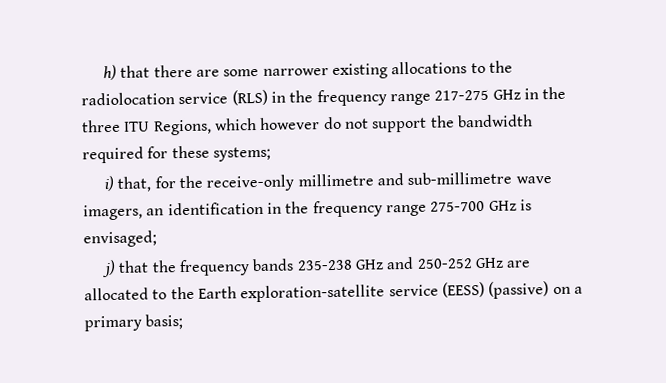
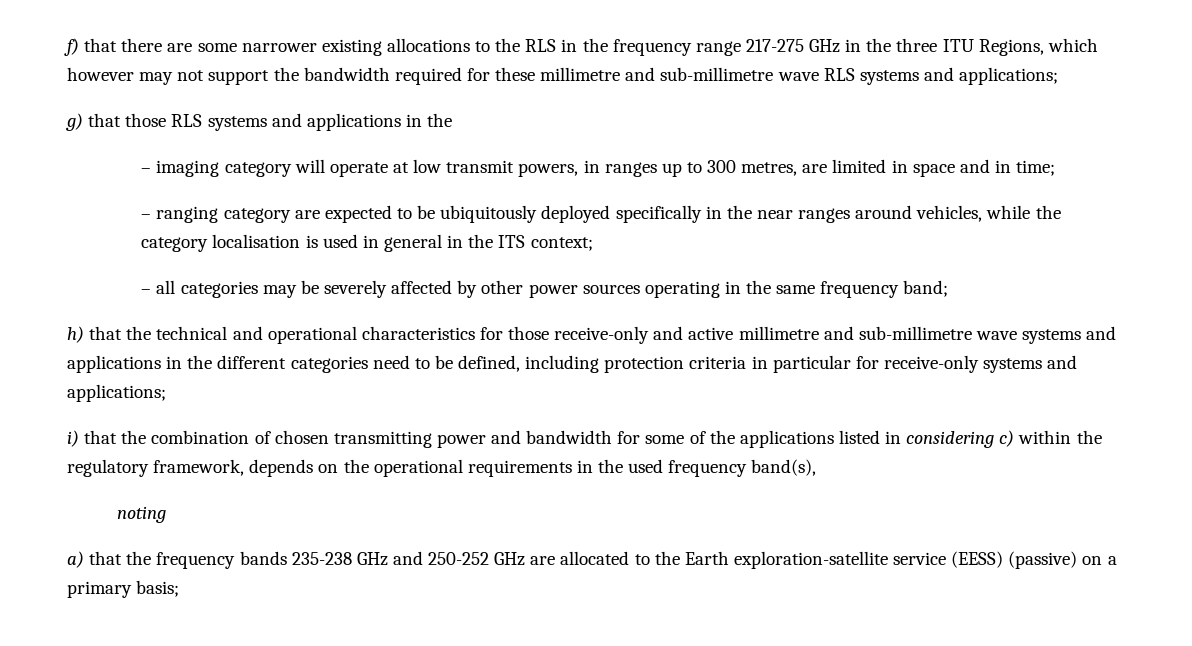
[103,64,118,81] h) -> [64,38,79,56] f)
[81,89,268,106] radiolocation service (RLS) -> [525,39,557,52] RLS
[322,116,342,130] do -> [139,72,174,85] may
[212,146,271,162] [104,171,552,192] [83,199,532,221] [83,230,157,248] [101,259,117,278] systems; // i) that, for the receive-only millimetre and sub-millimetre wave imagers, an identification in the frequency range 275-700 GHz is envisaged; // j) -> [540,67,1059,85] [66,113,453,131] [141,159,1056,177] [141,205,1061,223] [141,234,593,252] [141,280,949,298] [67,326,1117,344] [67,355,1078,373] [67,384,166,402] [67,430,1102,448] [67,459,817,477] [116,506,166,523] [67,551,84,568] millimetre and sub-millimetre wave RLS systems and applications; // g) that those RLS systems and applications in the // – imaging category will operate at low transmit powers, in ranges up to 300 metres, are limited in space and in time; // – ranging category are expected to be ubiquitously deployed specifically in the near ranges around vehicles, while the category localisation is used in general in the ITS context; // – all categories may be severely affected by other power sources operating in the same frequency band; // h) that the technical and operational characteristics for those receive-only and active millimetre and sub-millimetre wave systems and applications in the different categories need to be defined, including protection criteria in particular for receive-only systems and applications; // i) that the combination of chosen transmitting power and bandwidth for some of the applications listed in considering c) within the regulatory framework, depends on the operational requirements in the used frequency band(s), // noting // a)

